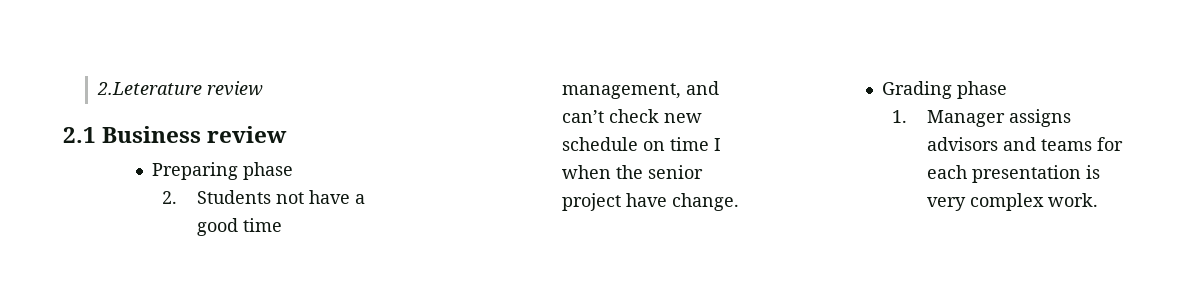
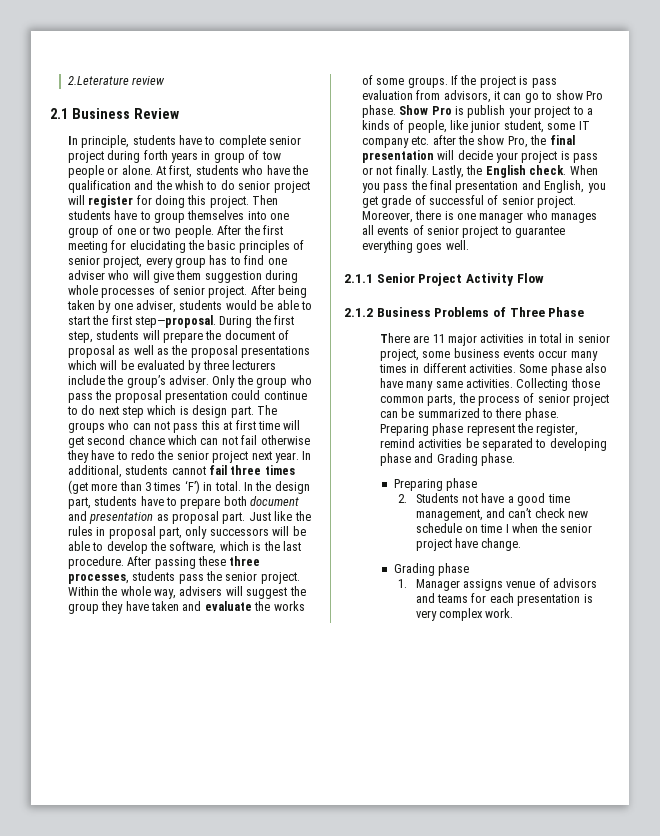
[207,126,288,143] review -> [133,108,179,119] [67,135,302,148] [67,150,281,163] [67,165,308,178] [67,180,310,193] [67,195,279,208] [67,210,290,223] [67,225,283,238] [67,240,305,253] [67,255,287,268] [67,270,299,283] [67,285,308,298] [66,300,312,313] [67,315,295,328] [67,330,290,343] [67,345,311,358] [67,360,277,373] [67,375,312,388] [67,390,307,403] [66,405,277,418] [67,420,301,433] [67,435,310,448] [66,450,312,463] [67,465,295,478] [67,480,310,494] [67,496,300,509] [67,511,311,524] [67,526,306,539] [67,541,301,554] [67,556,261,569] [67,571,300,584] [67,586,306,599] [67,601,305,614] [361,75,557,88] [361,90,603,103] [361,105,593,118] [361,120,590,133] [361,135,575,148] [361,150,599,163] [361,165,598,178] [361,180,606,193] [361,195,577,208] [361,210,598,223] [361,225,566,238] [361,240,469,253] [344,273,544,286] [344,307,585,317] [379,333,610,346] [379,348,598,361] [378,363,608,376] [379,378,600,391] [379,393,610,406] [379,408,559,421] [379,423,579,436] [379,438,607,451] [379,453,515,466] Review // In principle, students have to complete senior project during forth years in group of tow people or alone. At first, students who have the qualification and the whish to do senior project will register for doing this project. Then students have to group themselves into one group of one or two people. After the first meeting for elucidating the basic principles of senior project, every group has to find one adviser who will give them suggestion during whole processes of senior project. After being taken by one adviser, students would be able to start the first step—proposal. During the first step, students will prepare the document of proposal as well as the proposal presentations which will be evaluated by three lecturers include the group’s adviser. Only the group who pass the proposal presentation could continue to do next step which is design part. The groups who can not pass this at first time will get second chance which can not fail otherwise they have to redo the senior project next year. In additional, students cannot fail three times (get more than 3 times ‘F’) in total. In the design part, students have to prepare both document and presentation as proposal part. Just like the rules in proposal part, only successors will be able to develop the software, which is the last procedure. After passing these three processes, students pass the senior project. Within the whole way, advisers will suggest the group they have taken and evaluate the works of some groups. If the project is pass evaluation from advisors, it can go to show Pro phase. Show Pro is publish your project to a kinds of people, like junior student, some IT company etc. after the show Pro, the final presentation will decide your project is pass or not finally. Lastly, the English check. When you pass the final presentation and English, you get grade of successful of senior project. Moreover, there is one manager who manages all events of senior project to guarantee everything goes well. // 2.1.1 Senior Project Activity Flow // 2.1.2 Business Problems of Three Phase // There are 11 major activities in total in senior project, some business events occur many times in different activities. Some phase also have many same activities. Collecting those common parts, the process of senior project can be summarized to there phase. Preparing phase represent the register, remind activities be separated to developing phase and Grading phase.
(1071, 118) none -> [506,578,550,588] venue of

